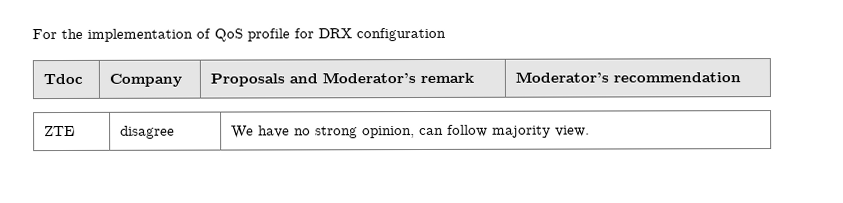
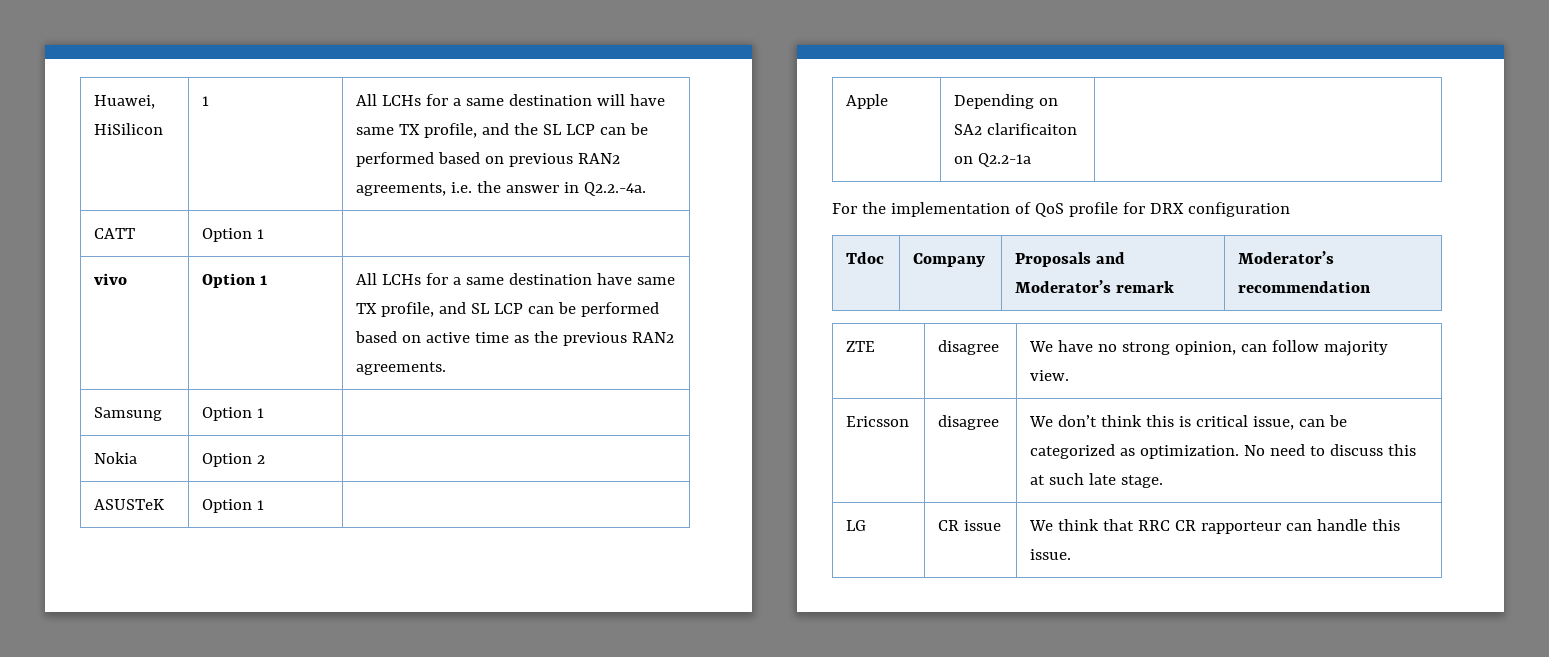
(32, 34) none -> [94,95,156,109] [94,123,164,135] [202,96,210,106] [356,94,666,106] [356,123,649,138] [356,152,621,167] [356,181,647,196] [94,228,136,239] [202,228,265,242] [94,273,128,285] [202,273,268,288] [356,273,676,285] [356,302,660,317] [355,331,675,346] [356,362,447,375] [94,407,163,421] [202,407,265,421] [94,452,138,464] [202,453,266,467] [94,499,165,510] [202,499,265,513] [846,94,889,109] [954,94,1059,109] [954,123,1078,135] [954,153,1032,167] Huawei, HiSilicon | 1 | All LCHs for a same destination will have same TX profile, and the SL LCP can be performed based on previous RAN2 agreements, i.e. the answer in Q2.2.-4a. // CATT | Option 1 | // vivo | Option 1 | All LCHs for a same destination have same TX profile, and SL LCP can be performed based on active time as the previous RAN2 agreements. // Samsung | Option 1 | // Nokia | Option 2 | // ASUSTeK | Option 1 | // Apple | Depending on SA2 clarificaiton on Q2.2-1a | //
(591, 131) none -> [846,416,910,427] [938,415,1000,430] [1029,415,1348,430] [1030,444,1417,459] [1030,473,1164,488] [846,520,867,531] [938,520,1002,531] [1029,519,1401,534] [1030,549,1072,560] // Ericsson | disagree | We don’t think this is critical issue, can be categorized as optimization. No need to discuss this at such late stage. // LG | CR issue | We think that RRC CR rapporteur can handle this issue.

